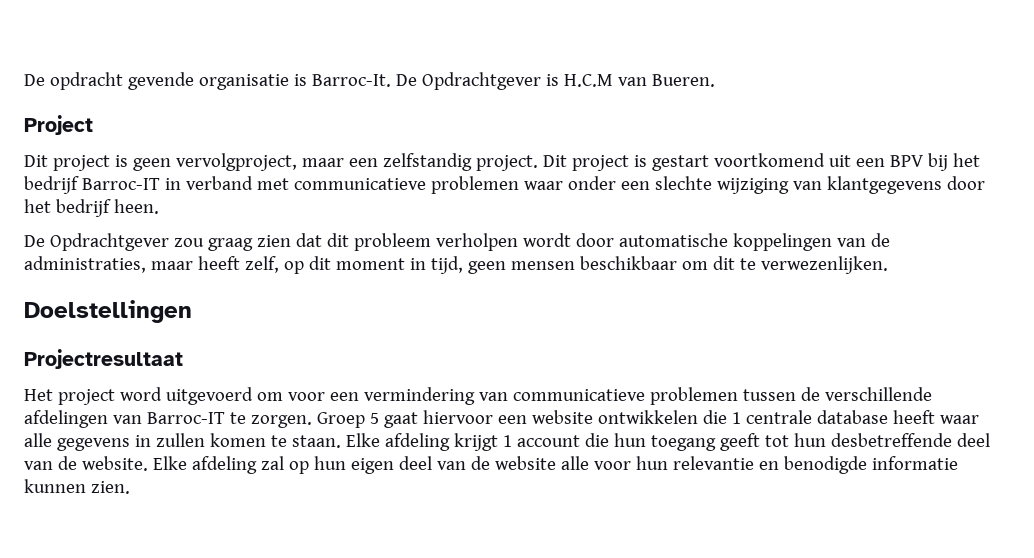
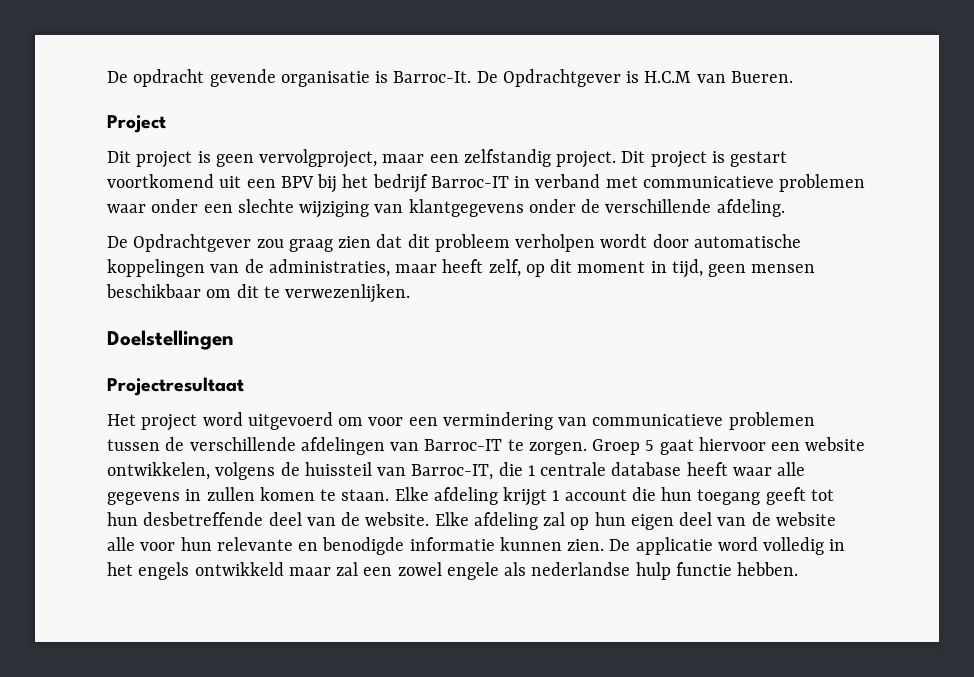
[946,176,985,190] [24,199,159,217] door het bedrijf heen. -> [528,199,785,217] onder de verschillende afdeling.
[597,410,698,424] ontwikkelen -> [107,462,494,480] ontwikkelen, volgens de huissteil van Barroc-IT,
[672,456,754,470] relevantie -> [216,537,293,551] relevante
(130, 487) none -> [609,537,846,555] [107,562,799,580] De applicatie word volledig in het engels ontwikkeld maar zal een zowel engele als nederlandse hulp functie hebben.

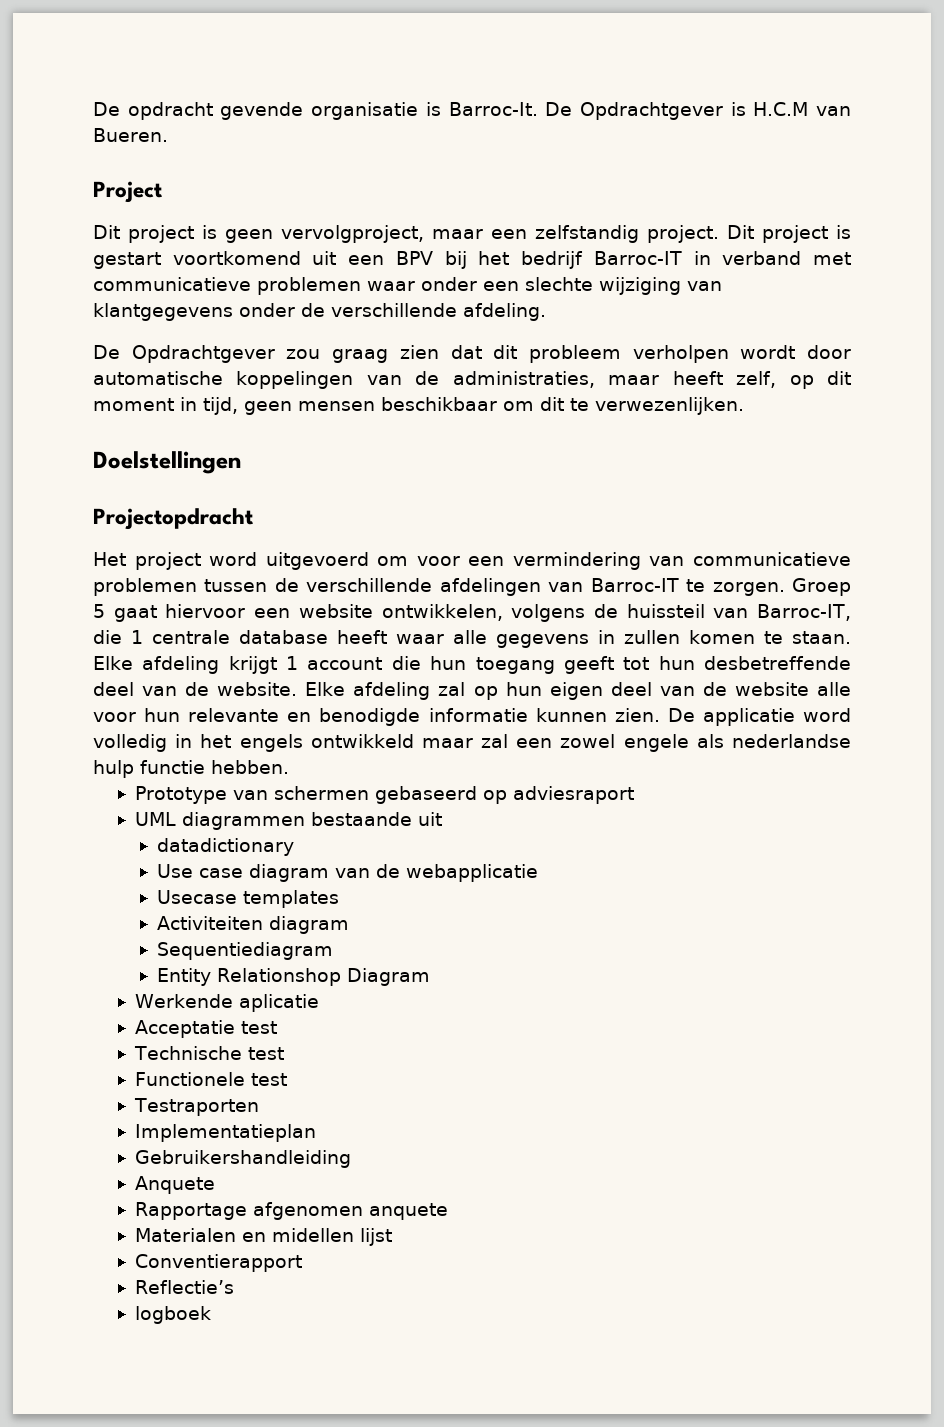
[107,377,244,396] Projectresultaat -> [93,508,253,530] Projectopdracht
(799, 569) none -> [135,786,635,804] [135,812,443,830] [157,838,295,856] [157,864,539,882] [157,890,340,908] [157,916,350,934] [157,942,334,960] [157,968,431,986] [135,994,320,1012] [135,1020,278,1038] [134,1046,285,1060] [135,1072,288,1086] [134,1098,260,1116] [135,1124,317,1142] [135,1150,352,1168] [135,1176,216,1194] [135,1202,449,1220] [135,1228,393,1246] [135,1254,303,1272] [135,1280,235,1294] [135,1306,212,1324] // Prototype van schermen gebaseerd op adviesraport // UML diagrammen bestaande uit // datadictionary // Use case diagram van de webapplicatie // Usecase templates // Activiteiten diagram // Sequentiediagram // Entity Relationshop Diagram // Werkende aplicatie // Acceptatie test // Technische test // Functionele test // Testraporten // Implementatieplan // Gebruikershandleiding // Anquete // Rapportage afgenomen anquete // Materialen en midellen lijst // Conventierapport // Reflectie’s // logboek

